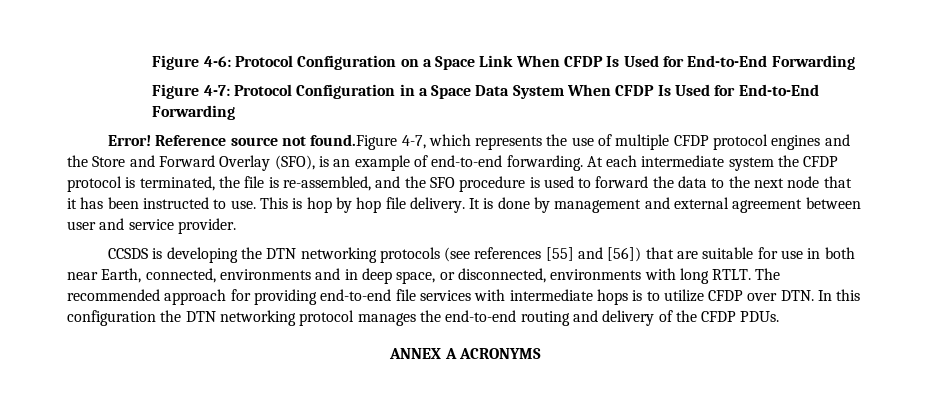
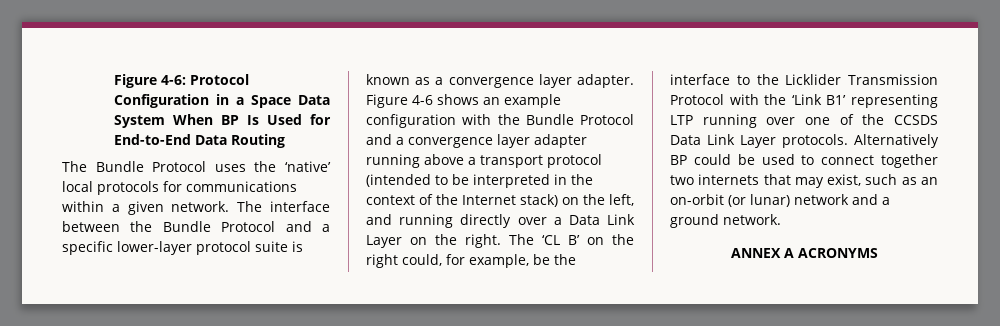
[400,55,855,70] [152,84,396,99] on a Space Link When CFDP Is Used for End-to-End Forwarding // Figure 4-7: Protocol Configuration -> (209, 101) none
[615,84,819,96] [152,105,236,120] [107,134,850,150] [67,155,839,171] [67,176,852,192] [67,197,861,213] [67,218,236,234] [107,247,855,263] [67,268,781,284] [67,289,861,305] [67,310,780,326] CFDP Is Used for End-to-End Forwarding // Error! Reference source not found.Figure 4-7, which represents the use of multiple CFDP protocol engines and the Store and Forward Overlay (SFO), is an example of end-to-end forwarding. At each intermediate system the CFDP protocol is terminated, the file is re-assembled, and the SFO procedure is used to forward the data to the next node that it has been instructed to use. This is hop by hop file delivery. It is done by management and external agreement between user and service provider. // CCSDS is developing the DTN networking protocols (see references [55] and [56]) that are suitable for use in both near Earth, connected, environments and in deep space, or disconnected, environments with long RTLT. The recommended approach for providing end-to-end file services with intermediate hops is to utilize CFDP over DTN. In this configuration the DTN networking protocol manages the end-to-end routing and delivery of the CFDP PDUs. -> [220,114,331,125] [113,134,285,148] [62,161,331,172] [62,181,297,195] [62,201,330,215] [62,221,330,232] [62,241,303,255] [366,74,634,88] [366,94,561,108] [366,114,634,128] [366,134,587,148] [366,154,602,168] [366,174,593,188] [366,194,634,207] [366,214,635,228] [366,234,634,248] [366,254,576,268] [670,74,938,85] [670,94,938,108] [670,114,938,128] [670,134,939,148] [670,154,938,168] [670,174,938,188] [670,194,890,207] [670,214,781,228] BP Is Used for End-to-End Data Routing // The Bundle Protocol uses the ‘native’ local protocols for communications within a given network. The interface between the Bundle Protocol and a specific lower-layer protocol suite is known as a convergence layer adapter. Figure 4-6 shows an example configuration with the Bundle Protocol and a convergence layer adapter running above a transport protocol (intended to be interpreted in the context of the Internet stack) on the left, and running directly over a Data Link Layer on the right. The ‘CL B’ on the right could, for example, be the interface to the Licklider Transmission Protocol with the ‘Link B1’ representing LTP running over one of the CCSDS Data Link Layer protocols. Alternatively BP could be used to connect together two internets that may exist, such as an on-orbit (or lunar) network and a ground network.

